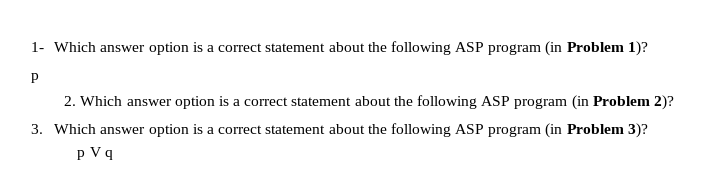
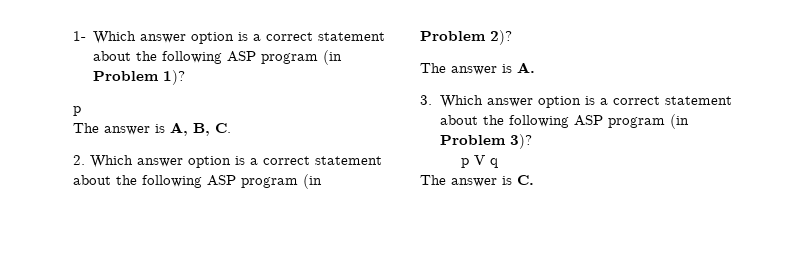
(39, 78) none -> [73,122,231,136] // The answer is A, B, C.
(674, 102) none -> [420,62,535,75] // The answer is A.
(113, 155) none -> [420,175,534,187] // The answer is C.

